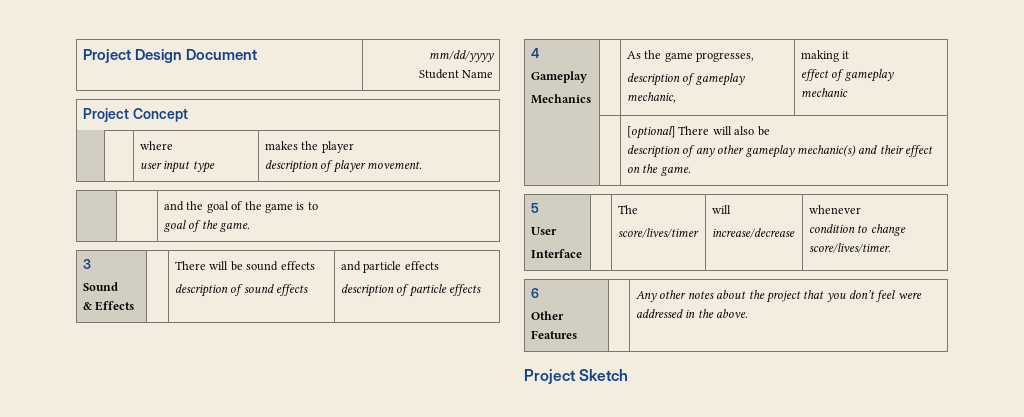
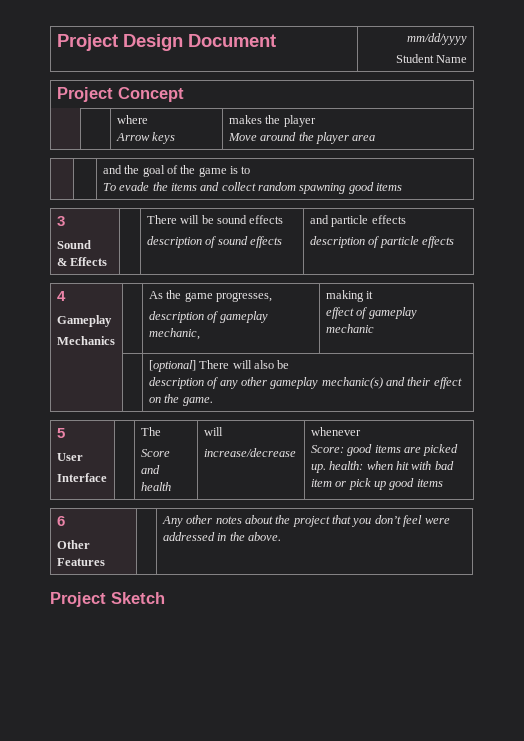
[140,160,215,173] user input type -> [115,132,176,144] Arrow keys
[265,160,423,173] description of player movement. -> [227,132,376,144] Move around the player area
[164,220,251,232] goal of the game. -> [102,182,403,194] To evade the items and collect random spawning good items
[618,228,700,238] score/lives/timer -> [140,449,170,457] [140,465,160,474] [140,482,171,491] Score and health
[809,224,906,236] [809,243,892,253] condition to change score/lives/timer. -> [310,444,459,456] [310,461,454,473] [310,478,443,490] Score: good items are picked up. health: when hit with bad item or pick up good items

